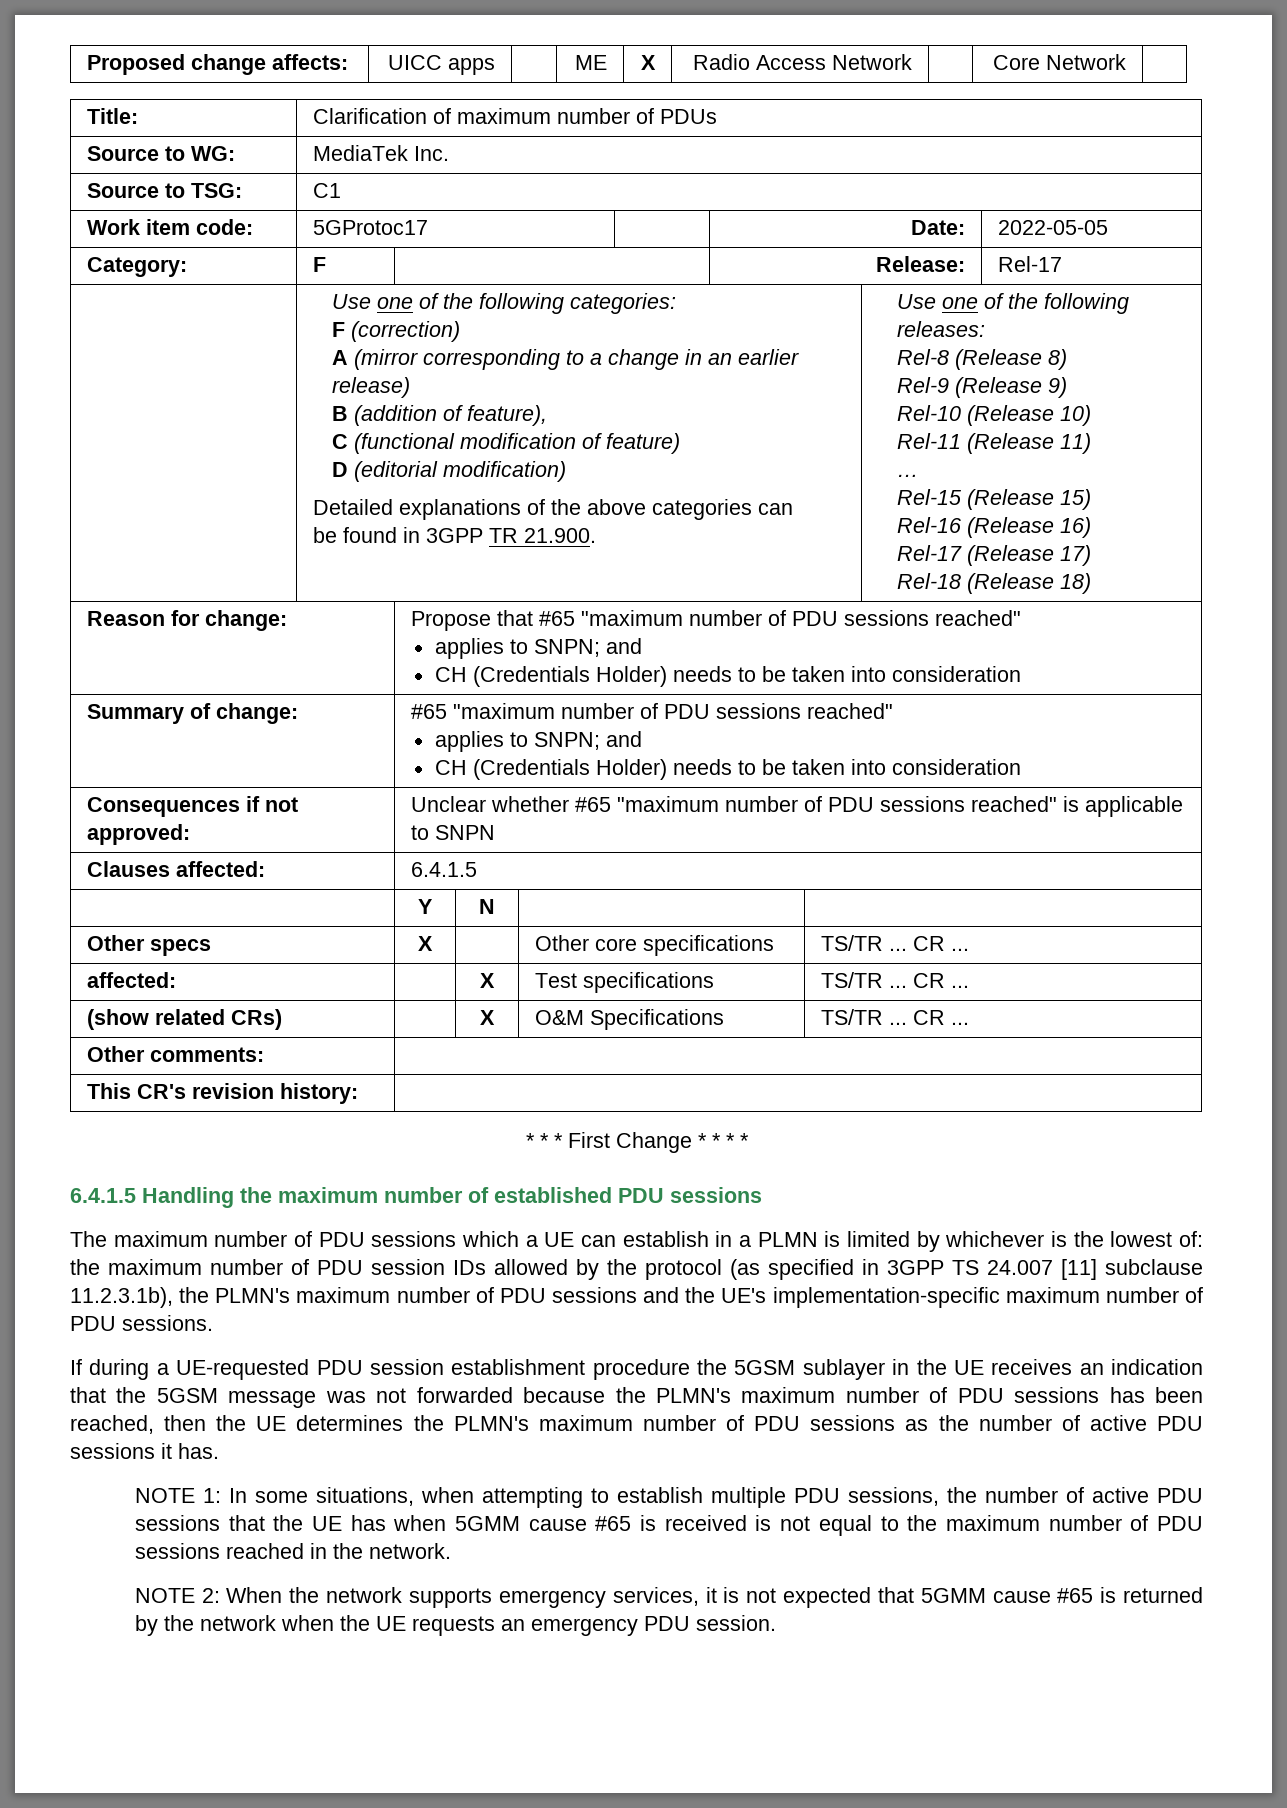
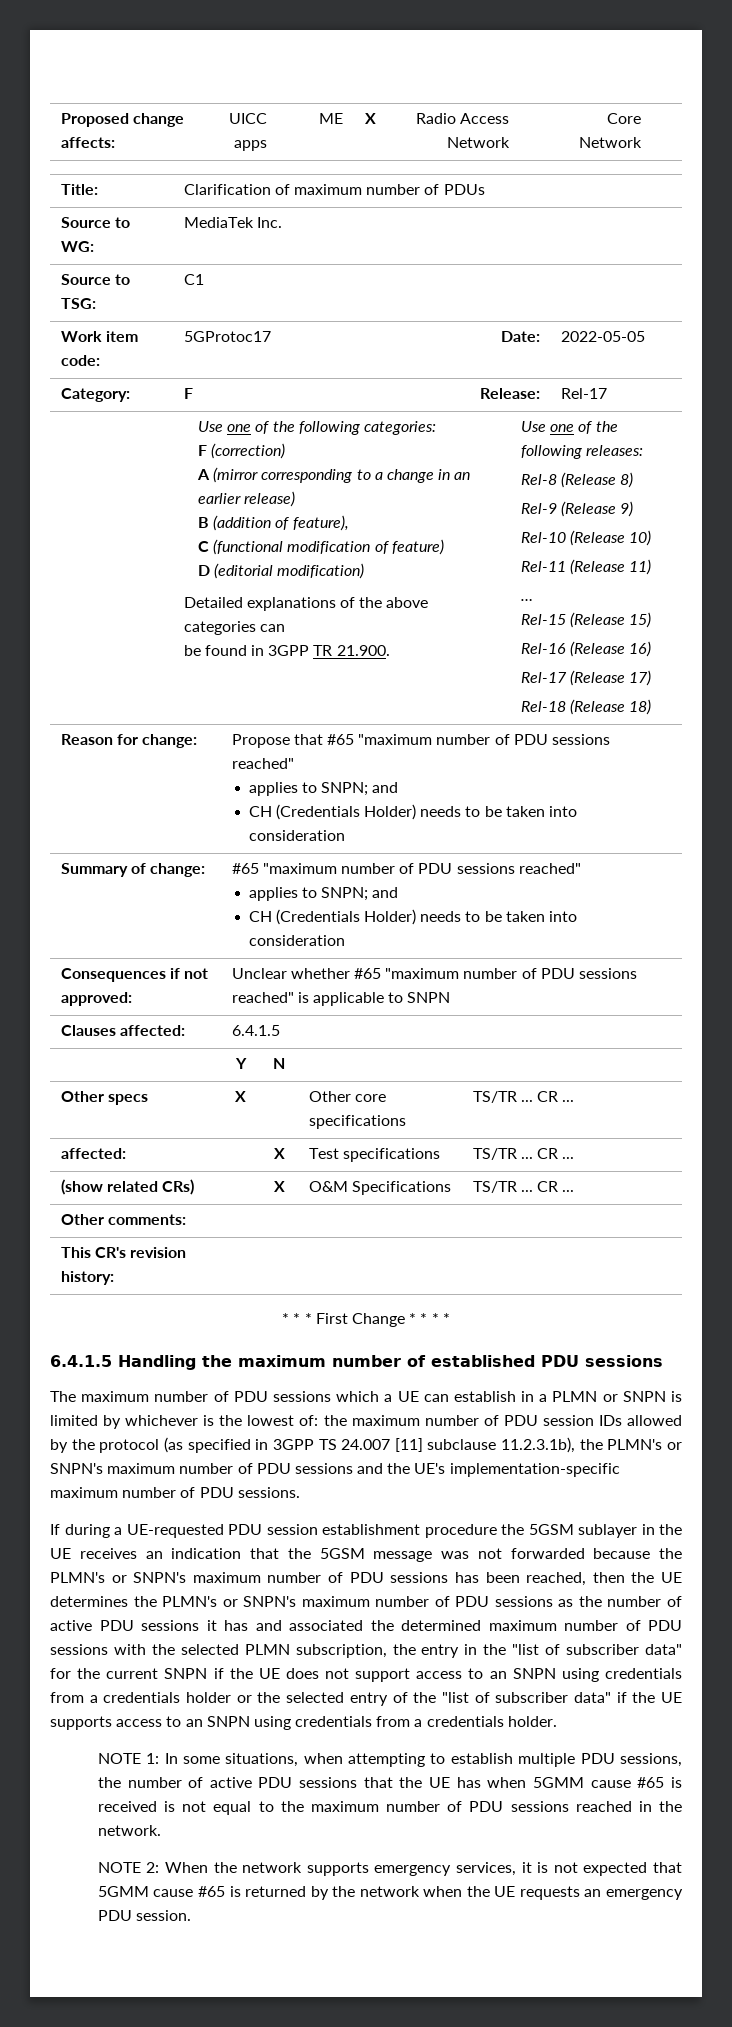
(818, 1239) none -> [602,1391,666,1402] or SNPN
(291, 1295) none -> [667,1442,682,1450] [50,1463,103,1474] or SNPN's
(731, 1395) none -> [111,1572,187,1583] or SNPN's
(529, 1423) none -> [222,1596,297,1607] or SNPN's
[178,1443,219,1459] has. -> [224,1620,682,1631] [50,1644,682,1658] [50,1668,682,1682] [50,1692,682,1706] [50,1716,557,1730] has and associated the determined maximum number of PDU sessions with the selected PLMN subscription, the entry in the "list of subscriber data" for the current SNPN if the UE does not support access to an SNPN using credentials from a credentials holder or the selected entry of the "list of subscriber data" if the UE supports access to an SNPN using credentials from a credentials holder.

